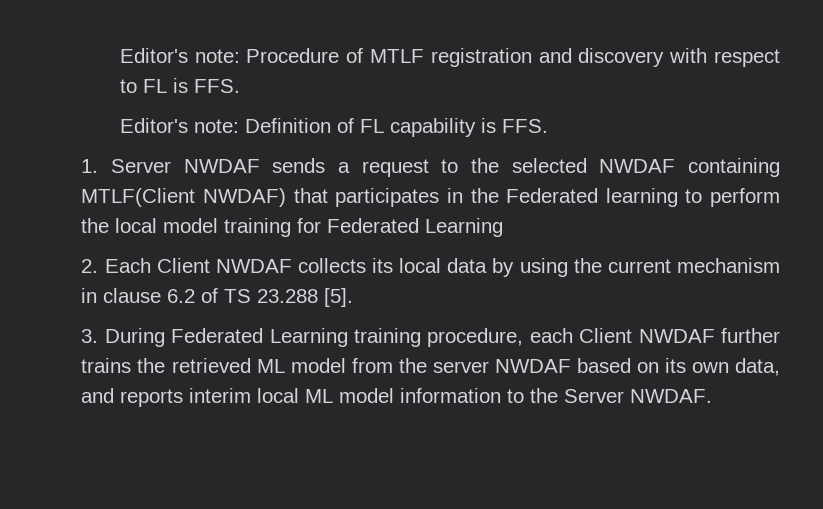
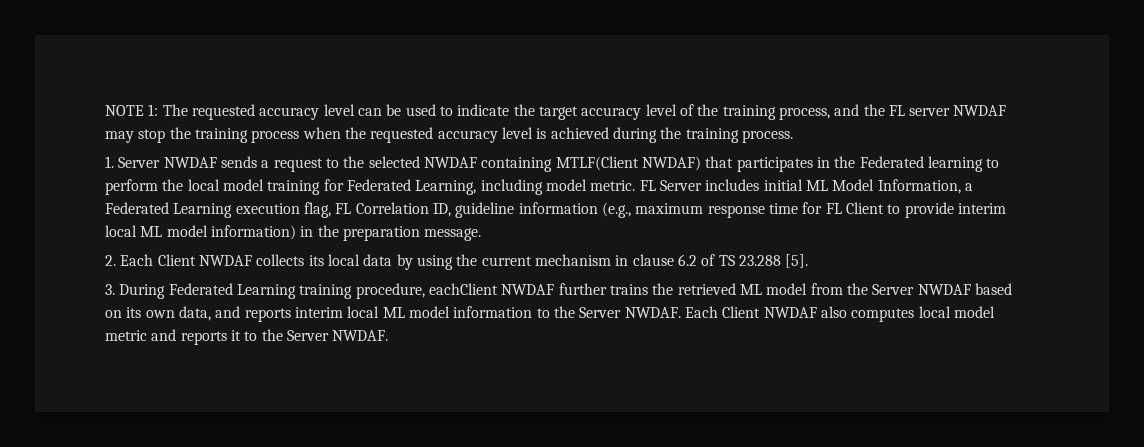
[119,48,781,67] [119,78,240,93] [119,118,548,137] Editor's note: Procedure of MTLF registration and discovery with respect to FL is FFS. // Editor's note: Definition of FL capability is FFS. -> [105,104,1007,120] [105,127,793,143] NOTE 1: The requested accuracy level can be used to indicate the target accuracy level of the training process, and the FL server NWDAF may stop the training process when the requested accuracy level is achieved during the training process.
[425,218,504,237] Learning -> [415,179,973,195] [105,202,1006,218] [105,225,482,241] Learning, including model metric. FL Server includes initial ML Model Information, a Federated Learning execution flag, FL Correlation ID, guideline information (e.g., maximum response time for FL Client to provide interim local ML model information) in the preparation message.
[529,328,633,343] each Client -> [429,283,499,295] eachClient
[432,361,489,373] server -> [872,284,915,295] Server
(713, 396) none -> [684,306,995,322] [105,329,389,345] Each Client NWDAF also computes local model metric and reports it to the Server NWDAF.

